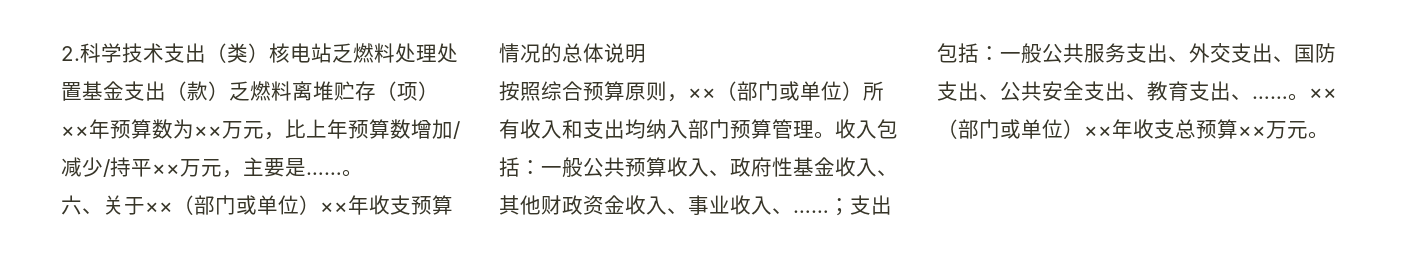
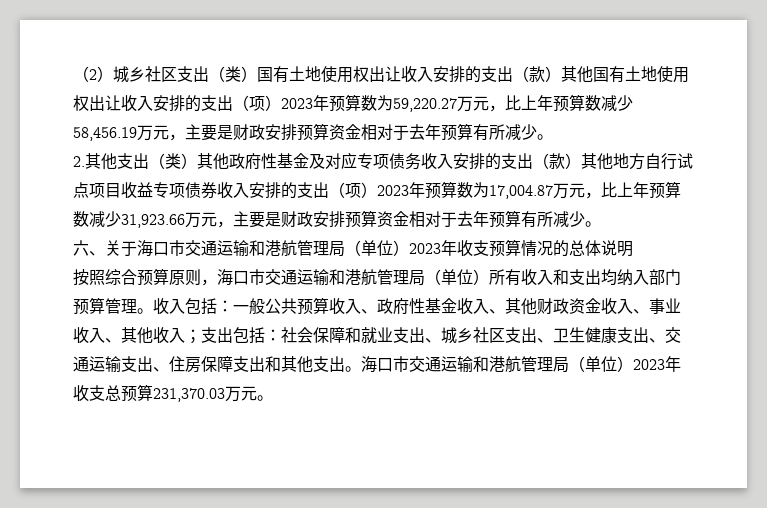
[61,43,458,63] [61,81,439,101] [61,119,460,140] [61,157,363,178] [61,195,348,215] 2.科学技术支出（类）核电站乏燃料处理处置基金支出（款）乏燃料离堆贮存（项）××年预算数为××万元，比上年预算数增加/减少/持平××万元，主要是……。 // 六、关于××（部门或单位）×× -> [73,66,689,83] [73,94,633,112] [73,123,553,141] [73,152,693,170] [73,181,681,199] [73,210,601,228] [73,240,441,257] （2）城乡社区支出（类）国有土地使用权出让收入安排的支出（款）其他国有土地使用权出让收入安排的支出（项）2023年预算数为59,220.27万元，比上年预算数减少58,456.19万元，主要是财政安排预算资金相对于去年预算有所减少。 // 2.其他支出（类）其他政府性基金及对应专项债务收入安排的支出（款）其他地方自行试点项目收益专项债券收入安排的支出（项）2023年预算数为17,004.87万元，比上年预算数减少31,923.66万元，主要是财政安排预算资金相对于去年预算有所减少。 // 六、关于海口市交通运输和港航管理局（单位）2023
[688,81,800,101] ××（部门或 -> [217,269,441,286] 海口市交通运输和港航管理局（
[793,210,829,213] …… -> [121,327,185,344] 其他收入
[1000,43,1336,63] [937,81,1337,101] [937,119,1112,139] 一般公共服务支出、外交支出、国防支出、公共安全支出、教育支出、……。××（部门或单位）×× -> [281,327,681,344] [73,356,665,373] 社会保障和就业支出、城乡社区支出、卫生健康支出、交通运输支出、住房保障支出和其他支出。海口市交通运输和港航管理局（单位）2023
[1238,126,1266,137] ×× -> [153,388,225,402] 231,370.03

